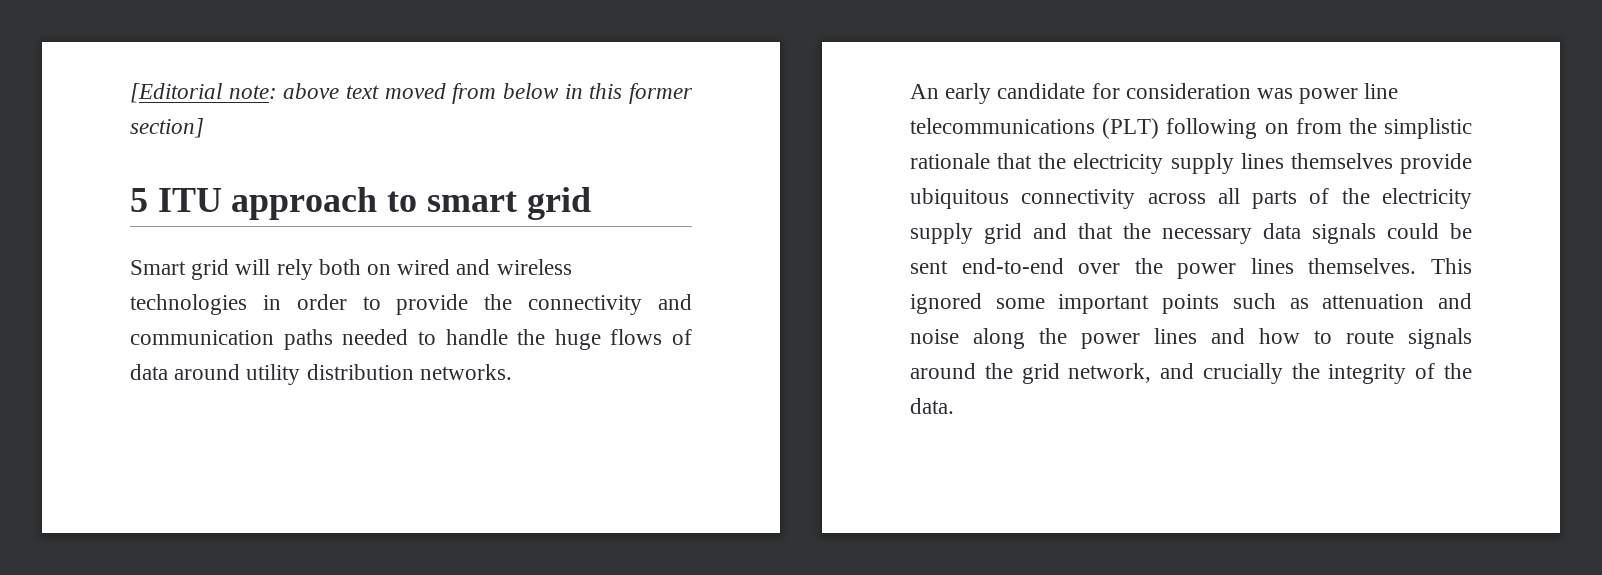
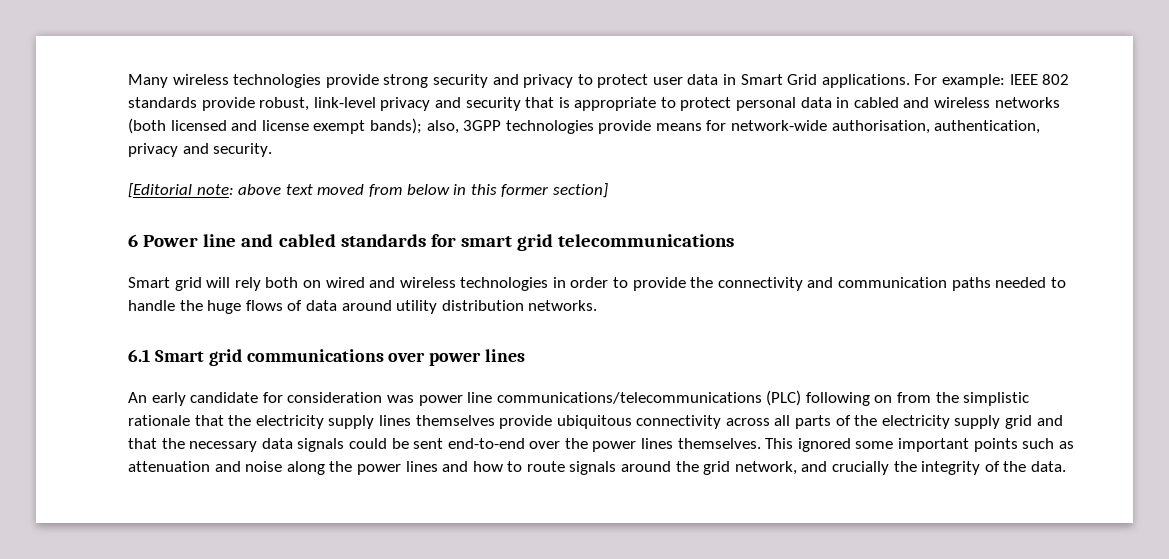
(130, 93) none -> [128,74,1070,88] [128,97,1060,111] [128,118,1041,134] [128,143,273,157] Many wireless technologies provide strong security and privacy to protect user data in Smart Grid applications. For example: IEEE 802 standards provide robust, link-level privacy and security that is appropriate to protect personal data in cabled and wireless networks (both licensed and license exempt bands); also, 3GPP technologies provide means for network-wide authorisation, authentication, privacy and security. //
[130,187,418,220] 5 ITU approach to -> [128,234,456,247] 6 Power line and cabled standards for
(591, 203) none -> [558,234,735,247] telecommunications
(512, 372) none -> [128,349,526,366] // 6.1 Smart grid communications over power lines
[910,118,1160,139] telecommunications (PLT) -> [496,390,802,406] communications/telecommunications (PLC)

